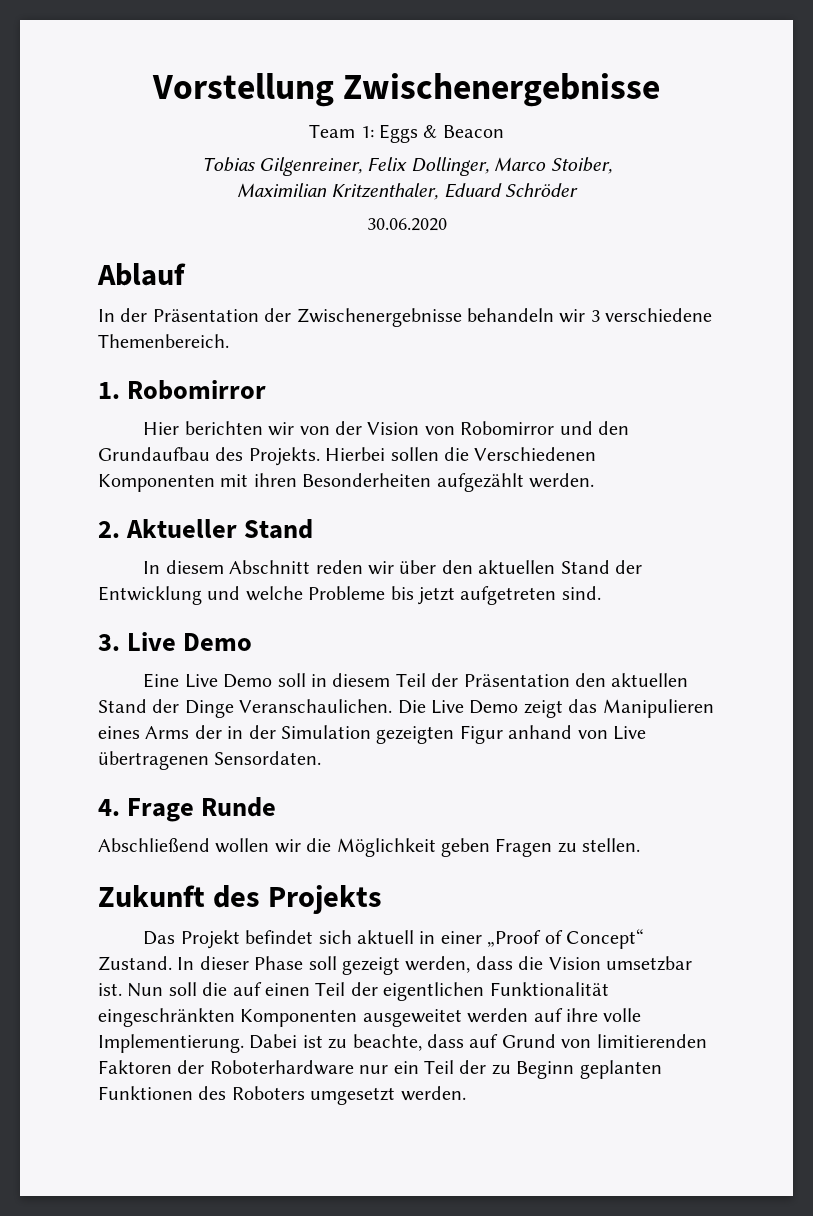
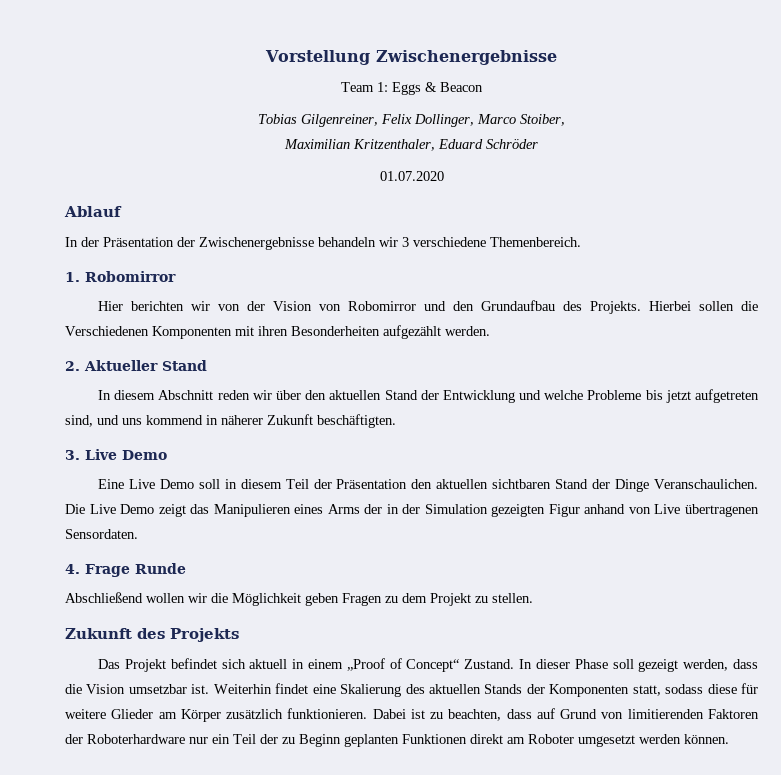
[366,218,447,231] 30.06.2020 -> [379,171,444,181] 01.07.2020
[561,586,601,600] sind. -> [65,414,396,428] sind, und uns kommend in näherer Zukunft beschäftigten.
(689, 680) none -> [492,479,552,489] sichtbaren
(577, 847) none -> [402,593,488,606] dem Projekt zu
[440,931,482,944] einer -> [307,659,343,669] einem
[127,982,609,1001] [98,1008,642,1027] [98,1034,244,1053] Nun soll die auf einen Teil der eigentlichen Funktionalität eingeschränkten Komponenten ausgeweitet werden auf ihre volle Implementierung. -> [213,683,758,697] [65,708,368,722] Weiterhin findet eine Skalierung des aktuellen Stands der Komponenten statt, sodass diese für weitere Glieder am Körper zusätzlich funktionieren.
[352,1034,422,1051] beachte, -> [448,709,502,721] beachten,
[198,1086,466,1105] des Roboters umgesetzt werden. -> [470,734,729,747] direkt am Roboter umgesetzt werden können.

